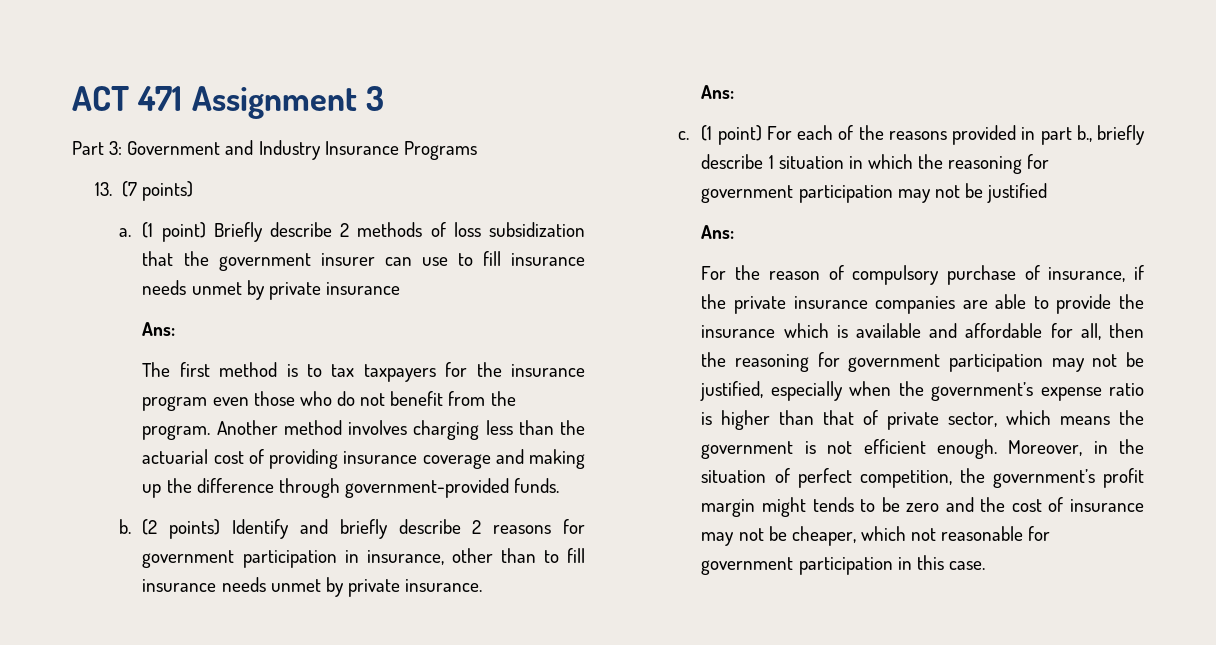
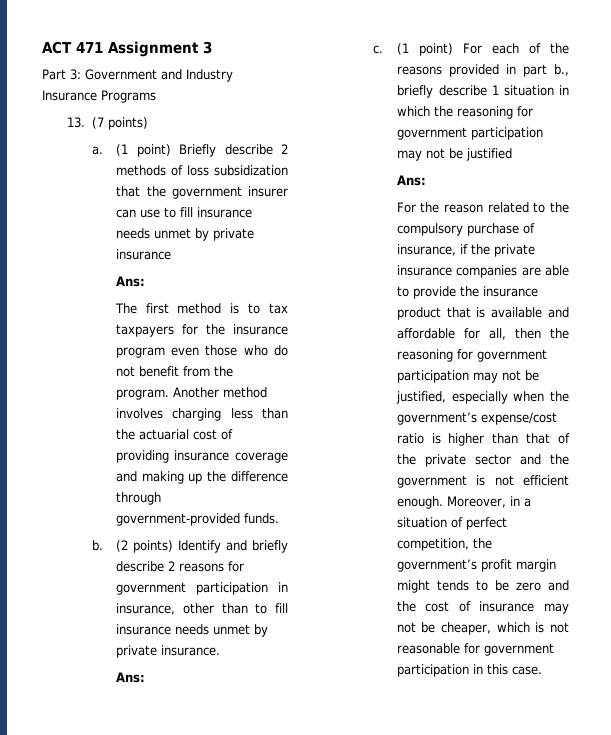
[828,265,844,280] of -> [487,202,569,213] related to the
[783,323,829,338] which -> [396,307,471,320] product that
[1040,387,1102,401] expense -> [480,412,557,425] expense/cost
[887,410,1111,430] private sector, which means -> [396,454,541,467] the private sector and
[1119,439,1144,454] the -> [523,498,531,507] a
(906, 533) none -> [535,622,545,633] is

